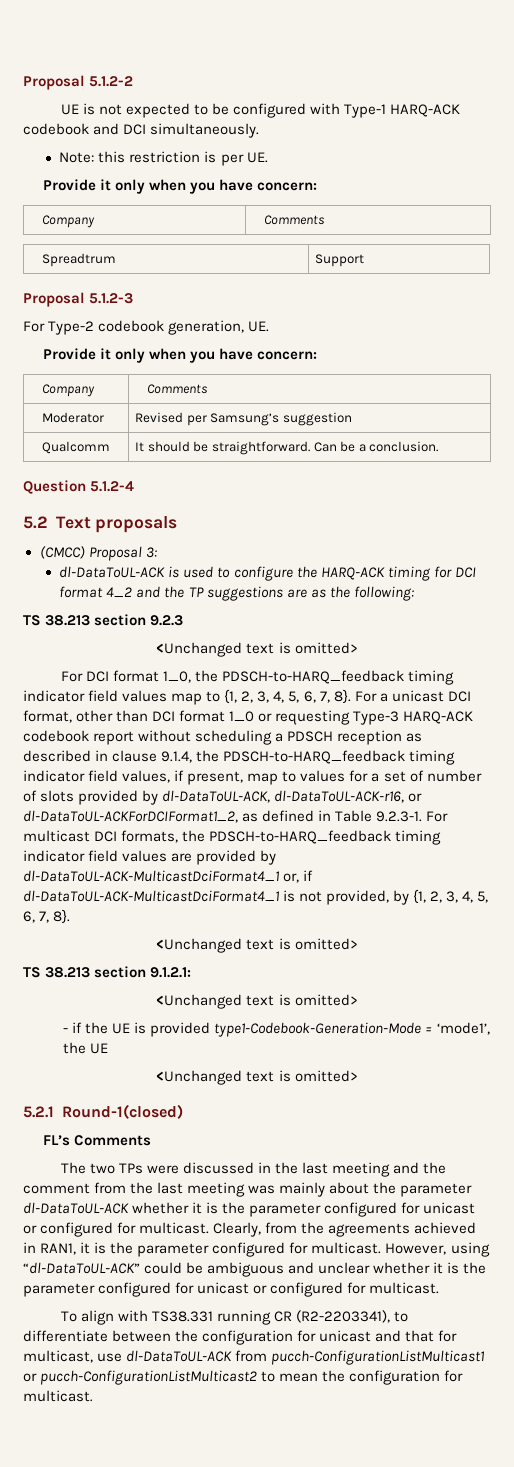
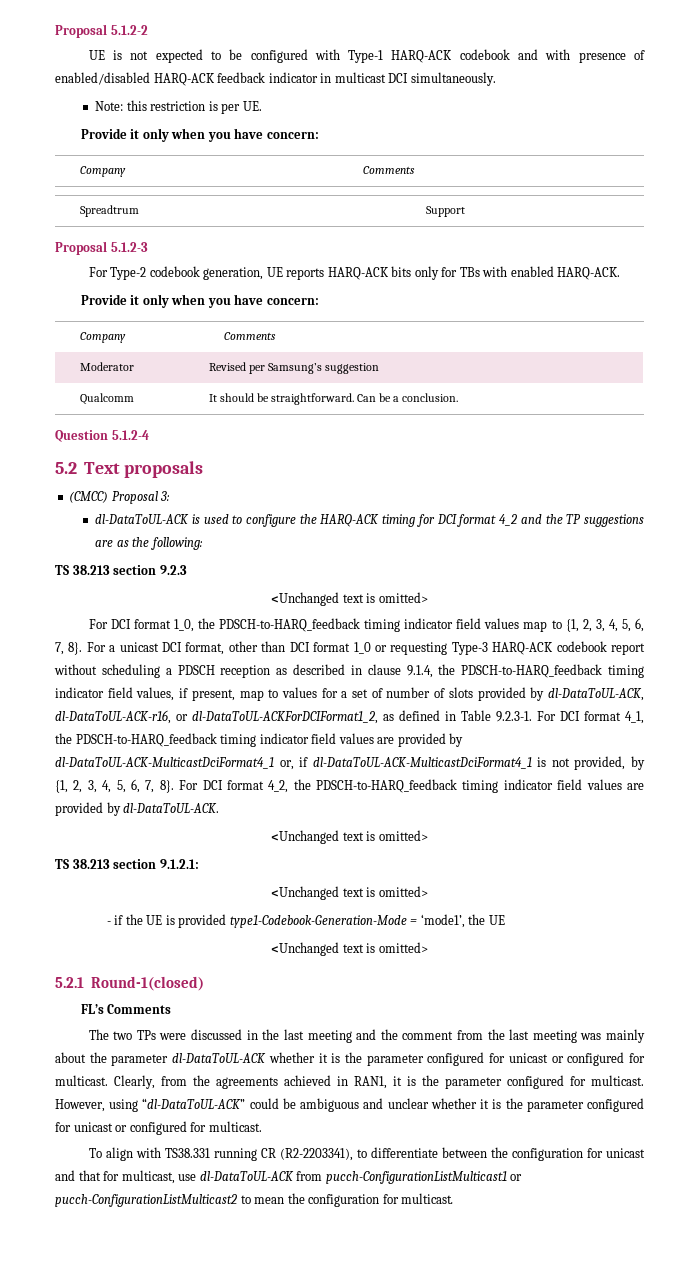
(120, 129) none -> [545,49,645,63] [55,72,386,86] with presence of enabled/disabled HARQ-ACK feedback indicator in multicast
[248,321,270,332] UE. -> [266,266,621,280] UE reports HARQ-ACK bits only for TBs with enabled HARQ-ACK.
[23,830,179,843] multicast DCI formats, -> [560,711,644,724] DCI format 4_1,
(71, 916) none -> [179,779,645,793] [55,802,220,816] For DCI format 4_2, the PDSCH-to-HARQ_feedback timing indicator field values are provided by dl-DataToUL-ACK.

